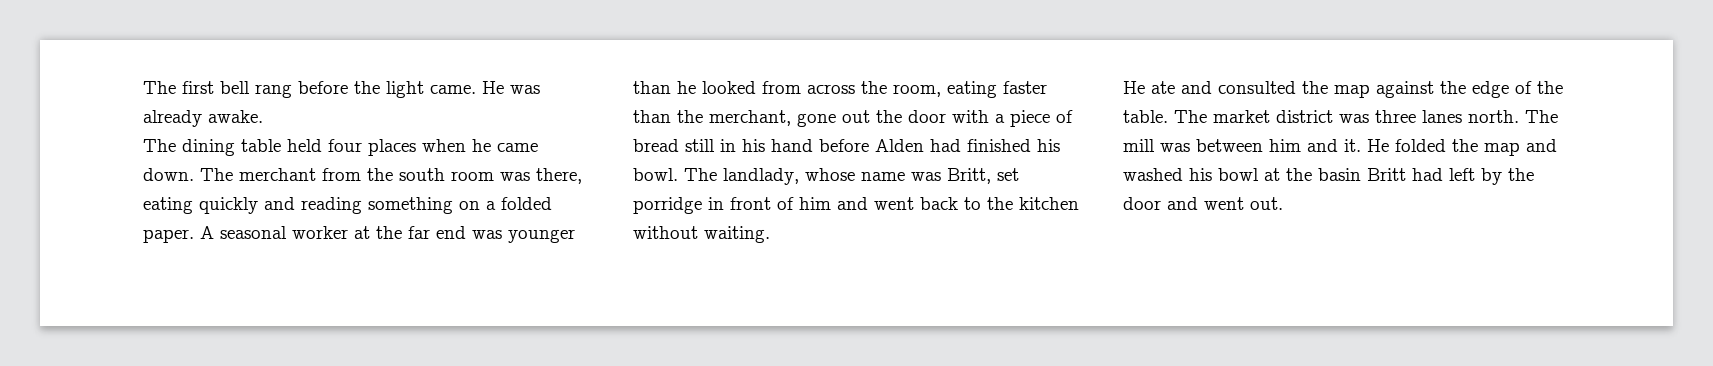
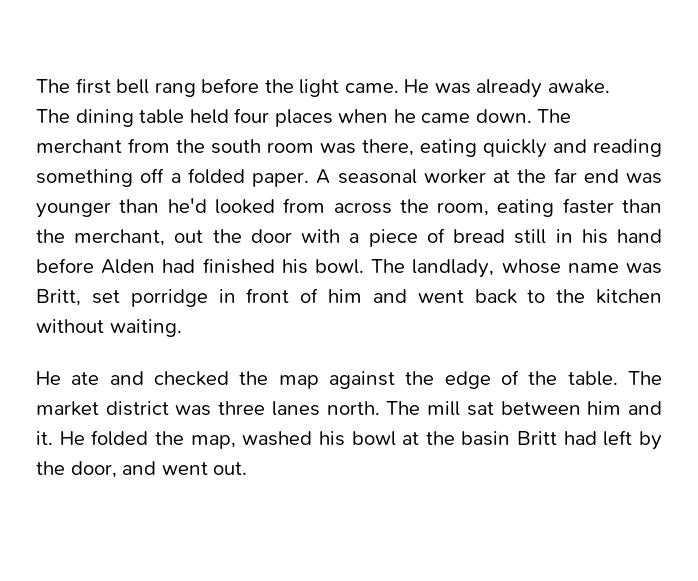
[459,201,480,210] on -> [140,168,165,183] off
[677,81,696,94] he -> [167,198,207,213] he'd
[797,113,836,127] gone -> (166, 237) none
[1218,81,1296,94] consulted -> [154,371,229,386] checked
[1160,143,1190,152] was -> [466,402,494,416] sat
[1484,139,1557,156] map and -> [190,435,236,449] map,
[1123,197,1161,210] door -> [70,461,117,478] door,

